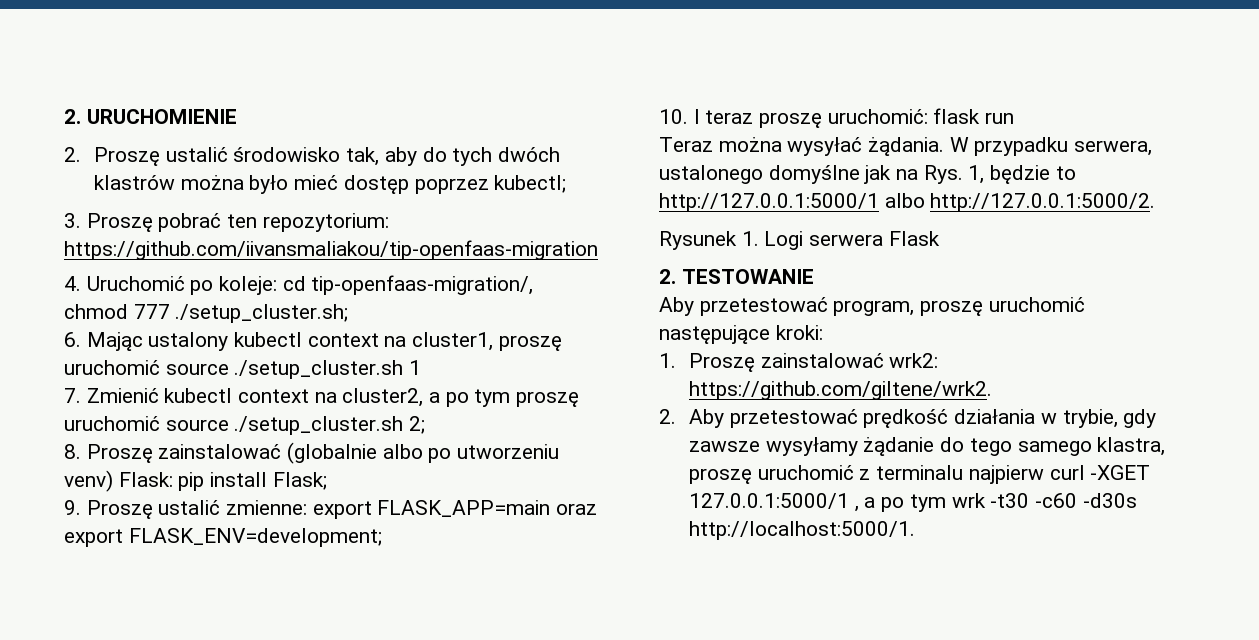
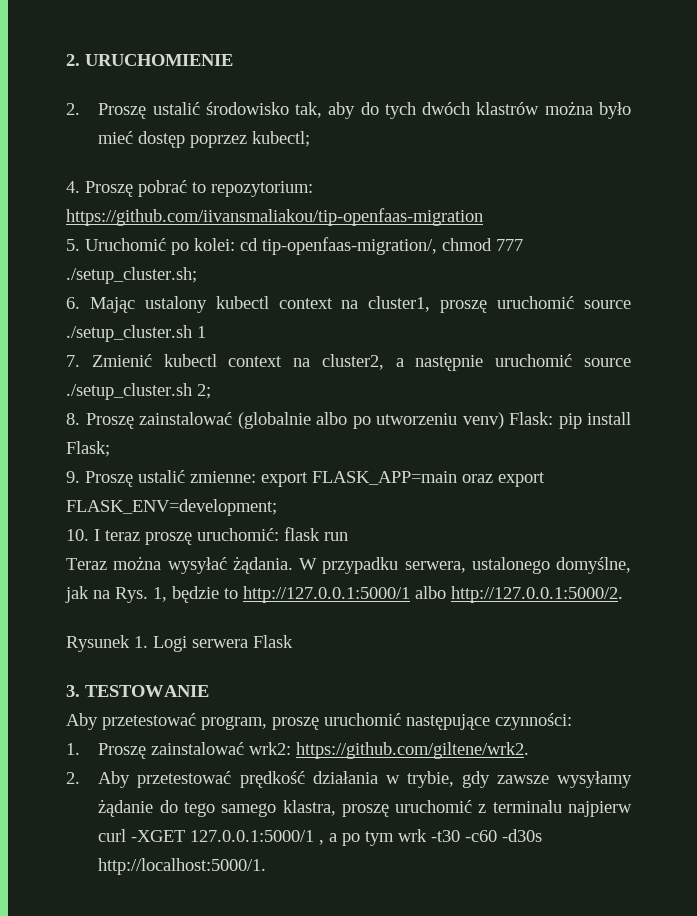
[64,213,81,228] 3. -> [66,181,80,193] 4.
[227,214,258,228] ten -> [192,182,206,193] to
[64,276,81,291] 4. -> [66,239,80,251] 5.
[219,276,278,295] koleje: -> [194,238,235,251] kolei:
[445,389,580,407] po tym proszę -> [415,355,484,371] następnie
[768,165,860,184] domyślne -> [556,557,631,574] domyślne,
[659,269,676,284] 2. -> [66,685,80,697] 3.
[775,325,823,340] kroki: -> [495,713,572,730] czynności:

